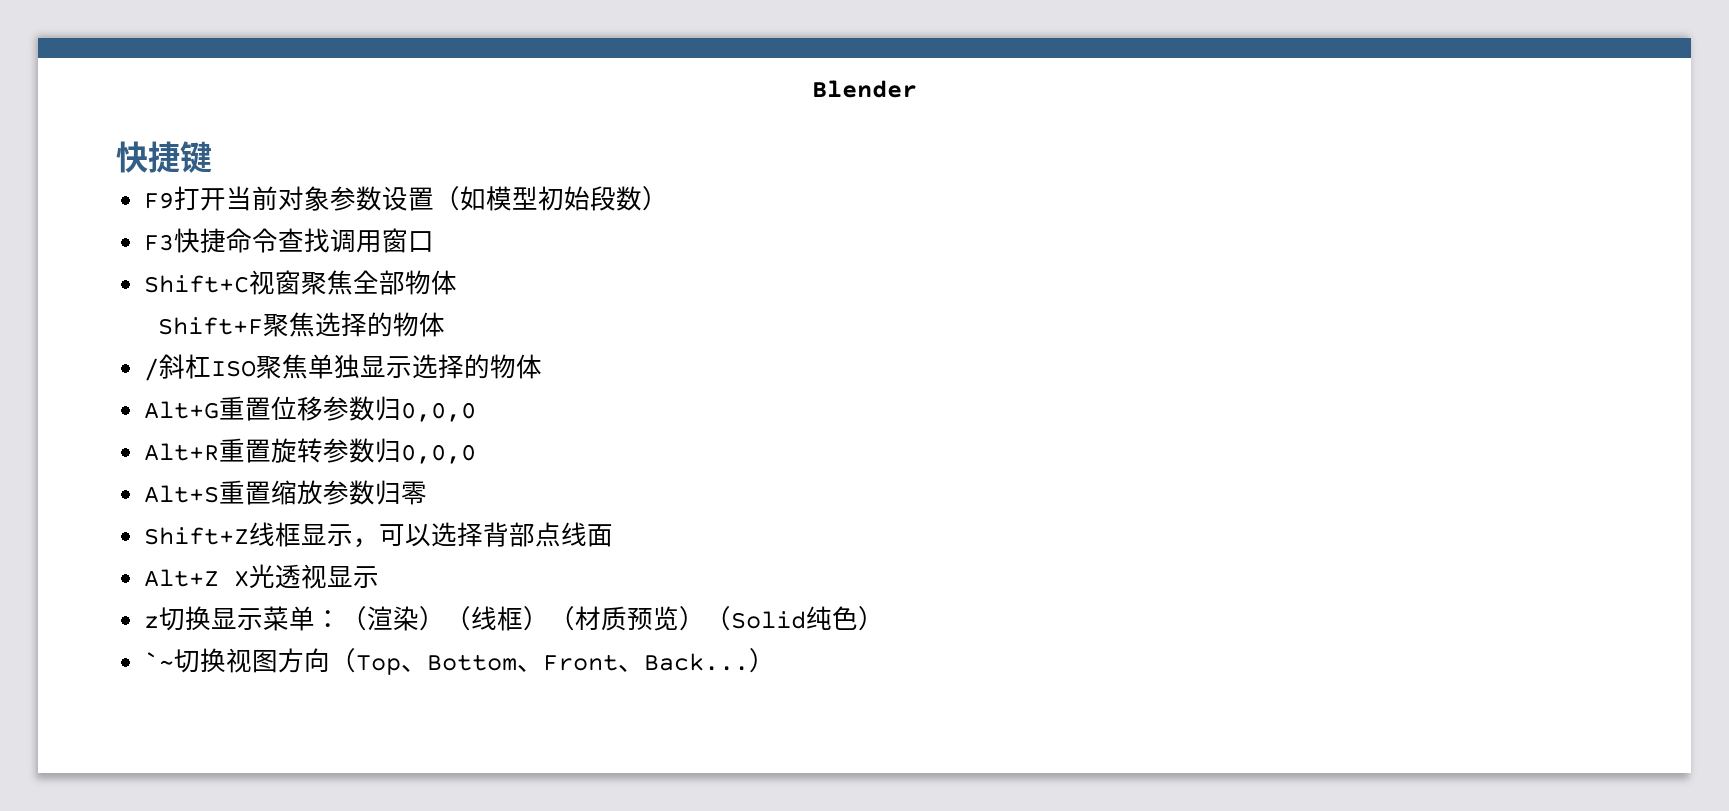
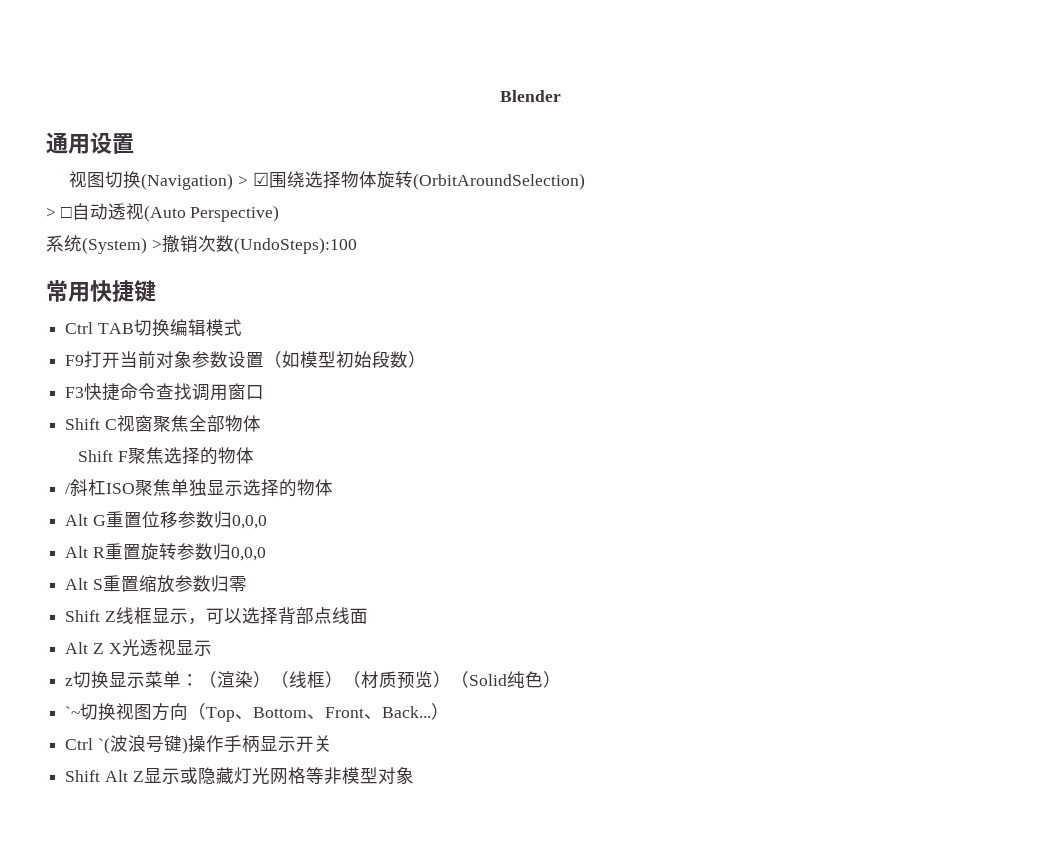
[116,141,212,173] 快捷键 -> [46,132,134,154] [69,171,585,190] [46,203,280,222] [46,235,357,254] [46,280,156,302] [65,319,242,337] 通用设置 // 视图切换(Navigation) > ☑围绕选择物体旋转(OrbitAroundSelection) // > □自动透视(Auto Perspective) // 系统(System) >撤销次数(UndoSteps):100 // 常用快捷键 // Ctrl TAB切换编辑模式
[144,275,250,293] Shift+C -> [65,418,117,430] Shift C
[157,317,263,335] Shift+F -> [77,450,128,462] Shift F
[144,401,220,419] Alt+G -> [65,514,106,526] Alt G
[144,443,220,461] Alt+R -> [65,546,105,558] Alt R
[144,485,220,503] Alt+S -> [65,578,103,590] Alt S
[144,527,250,545] Shift+Z -> [65,610,116,622] Shift Z
[144,569,220,587] Alt+Z -> [65,642,104,654] Alt Z
(776, 660) none -> [65,735,332,754] [65,767,414,785] // Ctrl `(波浪号键)操作手柄显示开关 // Shift Alt Z显示或隐藏灯光网格等非模型对象

